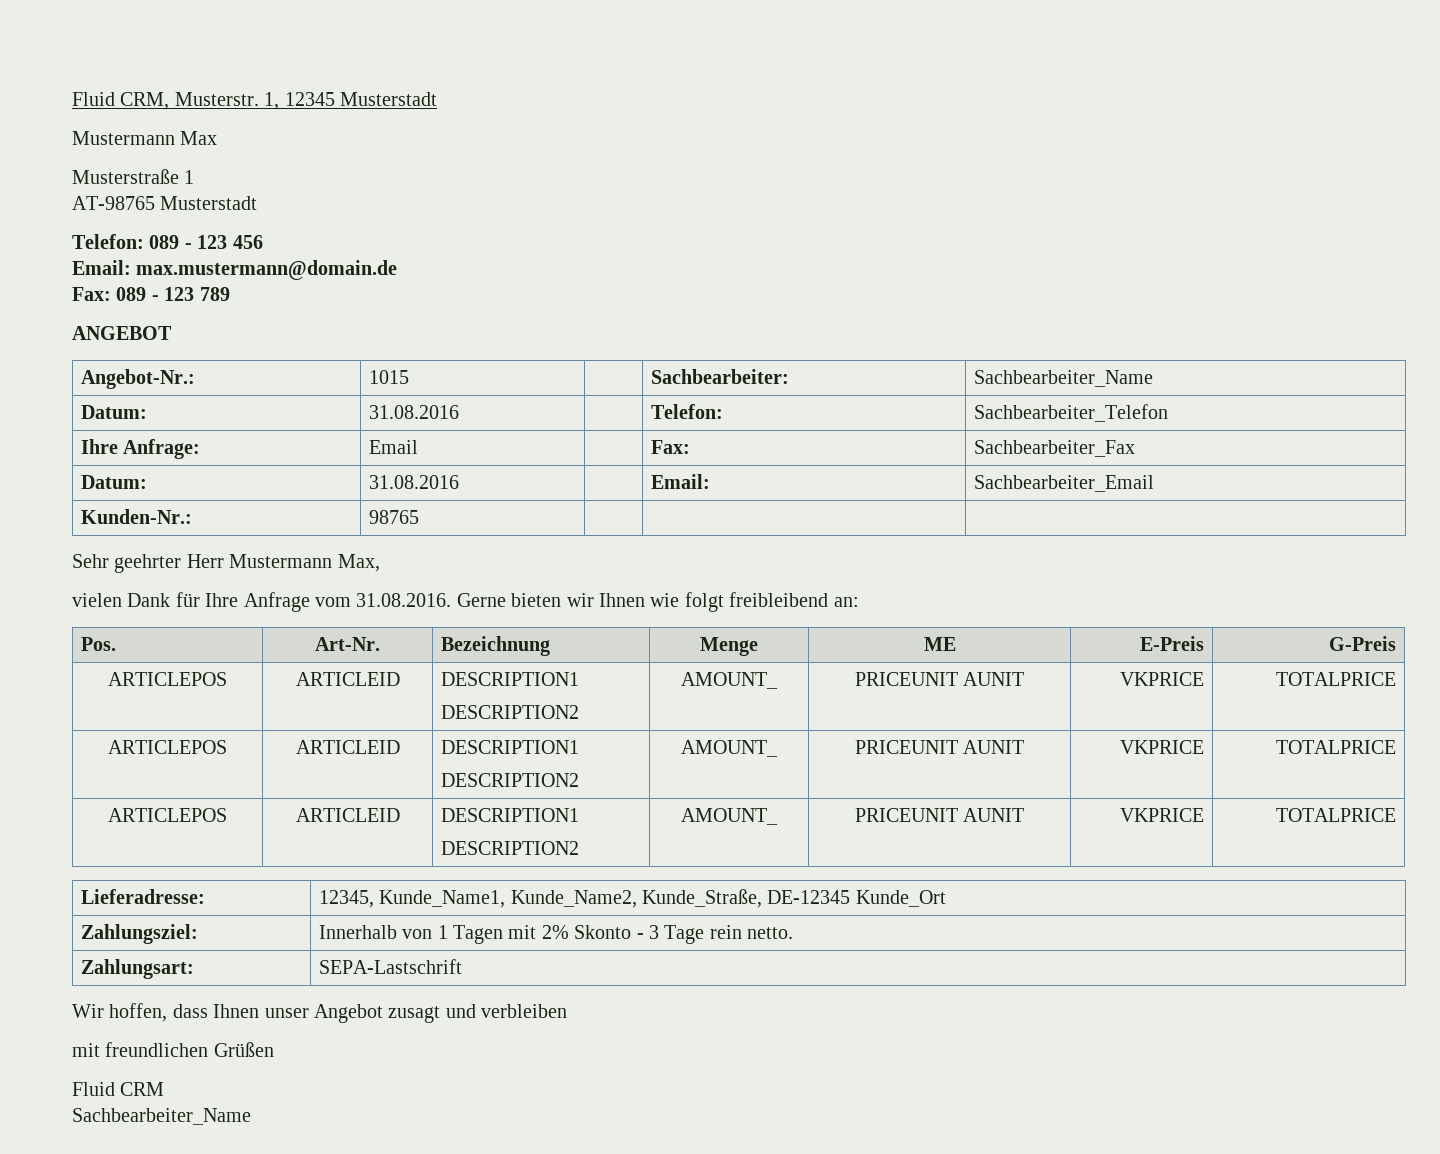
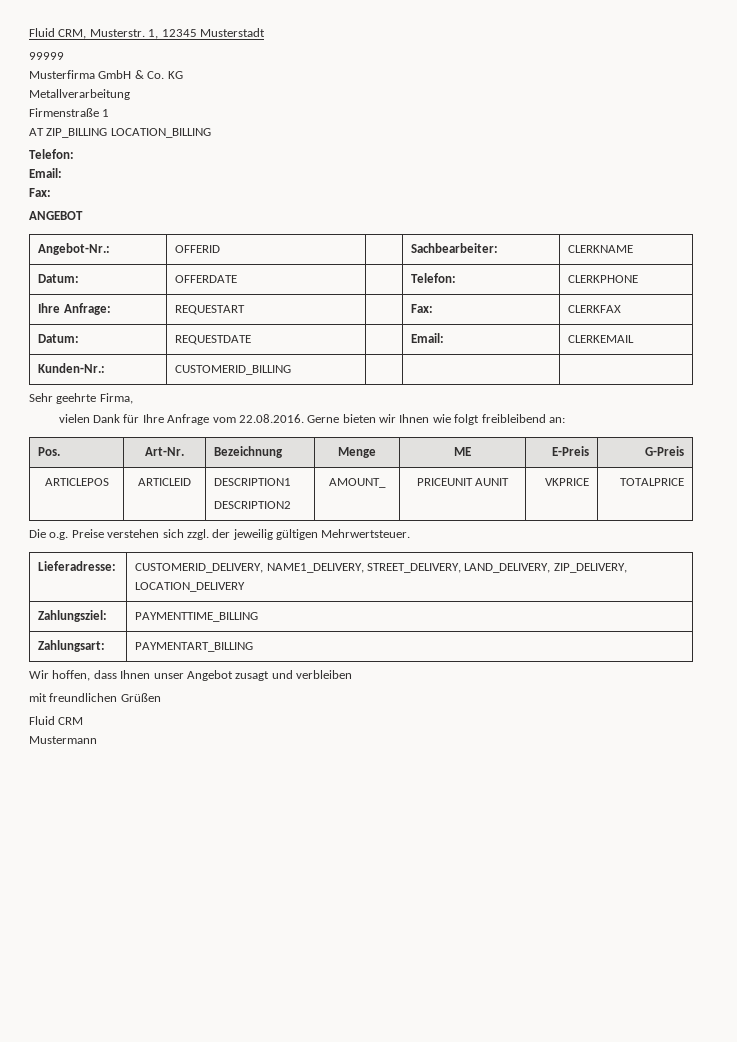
[72,131,218,145] [72,169,195,184] [72,196,258,210] [72,234,263,249] [72,260,398,280] [72,287,230,301] Mustermann Max // Musterstraße 1 // AT-98765 Musterstadt // Telefon: 089 - 123 456 // Email: max.mustermann@domain.de // Fax: 089 - 123 789 -> [29,52,64,60] [29,70,183,79] [29,89,130,100] [29,108,110,117] [29,128,211,138] [29,149,74,159] [29,168,62,178] [29,188,51,197] 99999 // Musterfirma GmbH & Co. KG // Metallverarbeitung // Firmenstraße 1 // AT ZIP_BILLING LOCATION_BILLING // Telefon: // Email: // Fax:
[368,370,409,384] 1015 -> [175,245,221,253] OFFERID
[973,370,1153,387] [80,405,147,419] [368,405,459,419] Sachbearbeiter_Name // Datum: | 31.08.2016 -> [568,245,634,253] [38,274,80,283] [175,275,238,283] CLERKNAME // Datum: | OFFERDATE
[973,404,1168,422] Sachbearbeiter_Telefon -> [568,275,639,283] CLERKPHONE
[368,440,418,454] Email -> [175,305,246,315] REQUESTART
[973,440,1135,457] [80,475,147,489] [368,475,459,489] Sachbearbeiter_Fax // Datum: | 31.08.2016 -> [568,305,622,313] [38,334,80,343] [175,335,252,345] CLERKFAX // Datum: | REQUESTDATE
[973,475,1154,492] Sachbearbeiter_Email -> [568,335,635,343] CLERKEMAIL
[368,510,419,524] 98765 -> [175,365,292,375] CUSTOMERID_BILLING
[114,554,380,573] geehrter Herr Mustermann Max, -> [56,393,133,404] geehrte Firma,
[356,593,452,607] 31.08.2016. -> [238,414,304,423] 22.08.2016.
[108,740,227,754] [295,740,400,754] [440,740,579,754] [440,773,579,787] [681,740,778,757] [854,740,1025,754] [1120,740,1205,754] [1276,740,1397,754] [108,808,227,822] [295,808,400,822] [440,808,579,822] [440,841,579,855] [681,808,778,825] [854,808,1025,822] [1120,808,1205,822] [1276,808,1397,822] [80,889,205,904] [318,889,946,908] [80,924,198,944] [318,925,794,944] // ARTICLEPOS | ARTICLEID | DESCRIPTION1 // DESCRIPTION2 | AMOUNT_ | PRICEUNIT AUNIT | VKPRICE | TOTALPRICE // ARTICLEPOS | ARTICLEID | DESCRIPTION1 // DESCRIPTION2 | AMOUNT_ | PRICEUNIT AUNIT | VKPRICE | TOTALPRICE // Lieferadresse: | 12345, Kunde_Name1, Kunde_Name2, Kunde_Straße, DE-12345 Kunde_Ort // Zahlungsziel: | Innerhalb von 1 Tagen mit 2% Skonto - 3 Tage rein netto. -> [29,529,411,540] [38,561,117,571] [135,563,627,573] [135,582,246,592] [38,610,108,622] [135,612,259,622] // Die o.g. Preise verstehen sich zzgl. der jeweilig gültigen Mehrwertsteuer. // Lieferadresse: | CUSTOMERID_DELIVERY, NAME1_DELIVERY, STREET_DELIVERY, LAND_DELIVERY, ZIP_DELIVERY, LOCATION_DELIVERY // Zahlungsziel: | PAYMENTTIME_BILLING
[318,959,462,974] SEPA-Lastschrift -> [135,642,254,652] PAYMENTART_BILLING
[72,1108,251,1125] Sachbearbeiter_Name -> [29,736,97,744] Mustermann

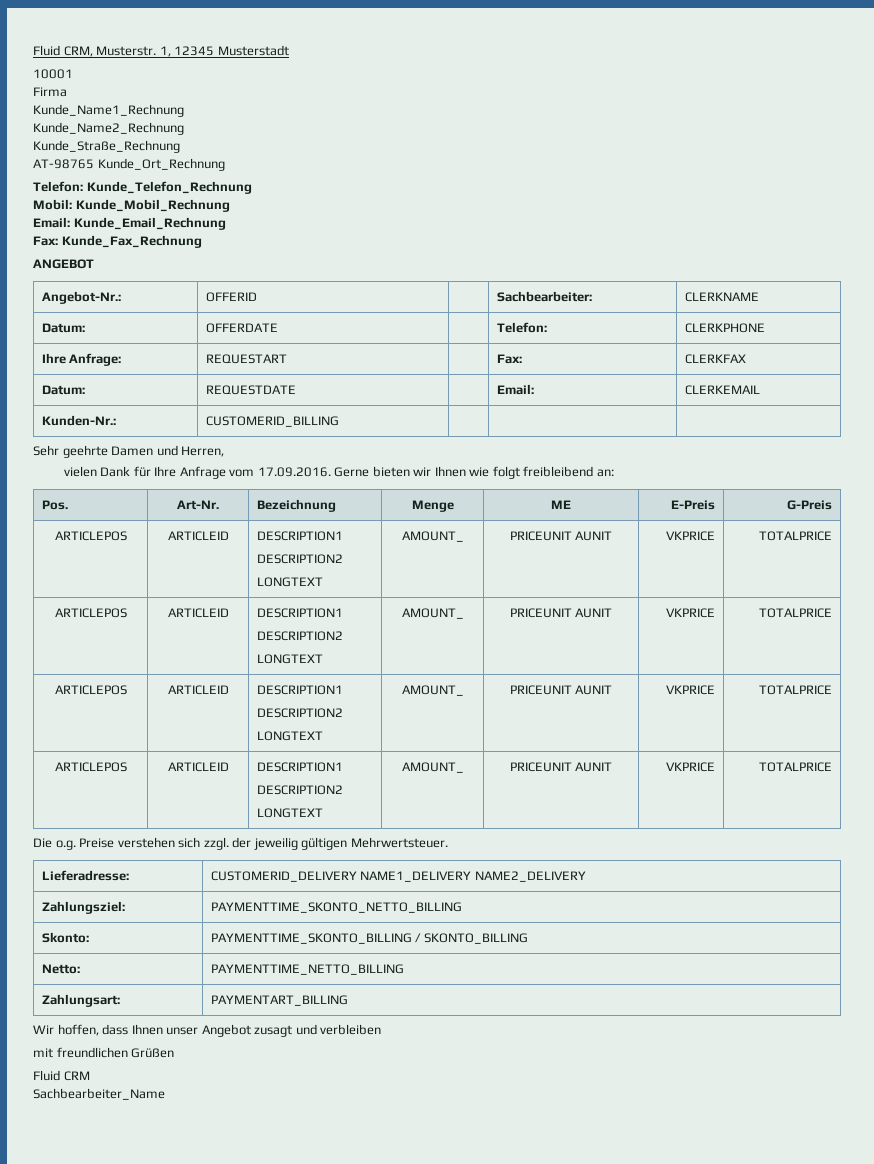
[29,52,64,60] [29,70,183,79] [29,89,130,100] [29,108,110,117] [29,128,211,138] [29,149,74,159] [29,168,62,178] [29,188,51,197] 99999 // Musterfirma GmbH & Co. KG // Metallverarbeitung // Firmenstraße 1 // AT ZIP_BILLING LOCATION_BILLING // Telefon: // Email: // Fax: -> [33,69,73,79] [33,87,67,97] [33,104,184,117] [33,122,184,135] [33,140,180,153] [33,158,225,171] [33,181,252,194] [33,199,230,212] [33,217,226,230] [33,235,202,248] 10001 // Firma // Kunde_Name1_Rechnung // Kunde_Name2_Rechnung // Kunde_Straße_Rechnung // AT-98765 Kunde_Ort_Rechnung // Telefon: Kunde_Telefon_Rechnung // Mobil: Kunde_Mobil_Rechnung // Email: Kunde_Email_Rechnung // Fax: Kunde_Fax_Rechnung
[99,393,133,404] Firma, -> [111,445,225,457] Damen und Herren,
[238,414,304,423] 22.08.2016. -> [257,467,331,477] 17.09.2016.
(292, 505) none -> [256,577,323,587] [401,531,464,542] [509,531,613,541] [666,531,716,541] [759,531,833,541] [54,608,127,618] [167,608,229,618] [256,608,343,618] [256,631,343,641] [256,654,323,664] [401,608,464,619] [509,608,613,618] [666,608,716,618] [759,608,833,618] [54,685,127,695] [167,685,229,695] [256,685,343,695] [256,708,343,718] [256,731,323,741] [401,685,464,696] [509,685,613,695] [666,685,716,695] [759,685,833,695] [54,762,127,772] [167,762,229,772] [256,762,343,772] [256,785,343,795] [256,808,323,818] // LONGTEXT | AMOUNT_ | PRICEUNIT AUNIT | VKPRICE | TOTALPRICE // ARTICLEPOS | ARTICLEID | DESCRIPTION1 // DESCRIPTION2 // LONGTEXT | AMOUNT_ | PRICEUNIT AUNIT | VKPRICE | TOTALPRICE // ARTICLEPOS | ARTICLEID | DESCRIPTION1 // DESCRIPTION2 // LONGTEXT | AMOUNT_ | PRICEUNIT AUNIT | VKPRICE | TOTALPRICE // ARTICLEPOS | ARTICLEID | DESCRIPTION1 // DESCRIPTION2 // LONGTEXT
[135,563,627,573] [135,582,246,592] [38,610,108,622] [135,612,259,622] CUSTOMERID_DELIVERY, NAME1_DELIVERY, STREET_DELIVERY, LAND_DELIVERY, ZIP_DELIVERY, LOCATION_DELIVERY // Zahlungsziel: | PAYMENTTIME_BILLING -> [210,871,586,882] [41,901,125,914] [210,902,462,913] [41,932,89,943] [210,933,528,944] [41,964,80,974] [210,964,404,975] CUSTOMERID_DELIVERY NAME1_DELIVERY NAME2_DELIVERY // Zahlungsziel: | PAYMENTTIME_SKONTO_NETTO_BILLING // Skonto: | PAYMENTTIME_SKONTO_BILLING / SKONTO_BILLING // Netto: | PAYMENTTIME_NETTO_BILLING
[29,736,97,744] Mustermann -> [33,1088,165,1100] Sachbearbeiter_Name

